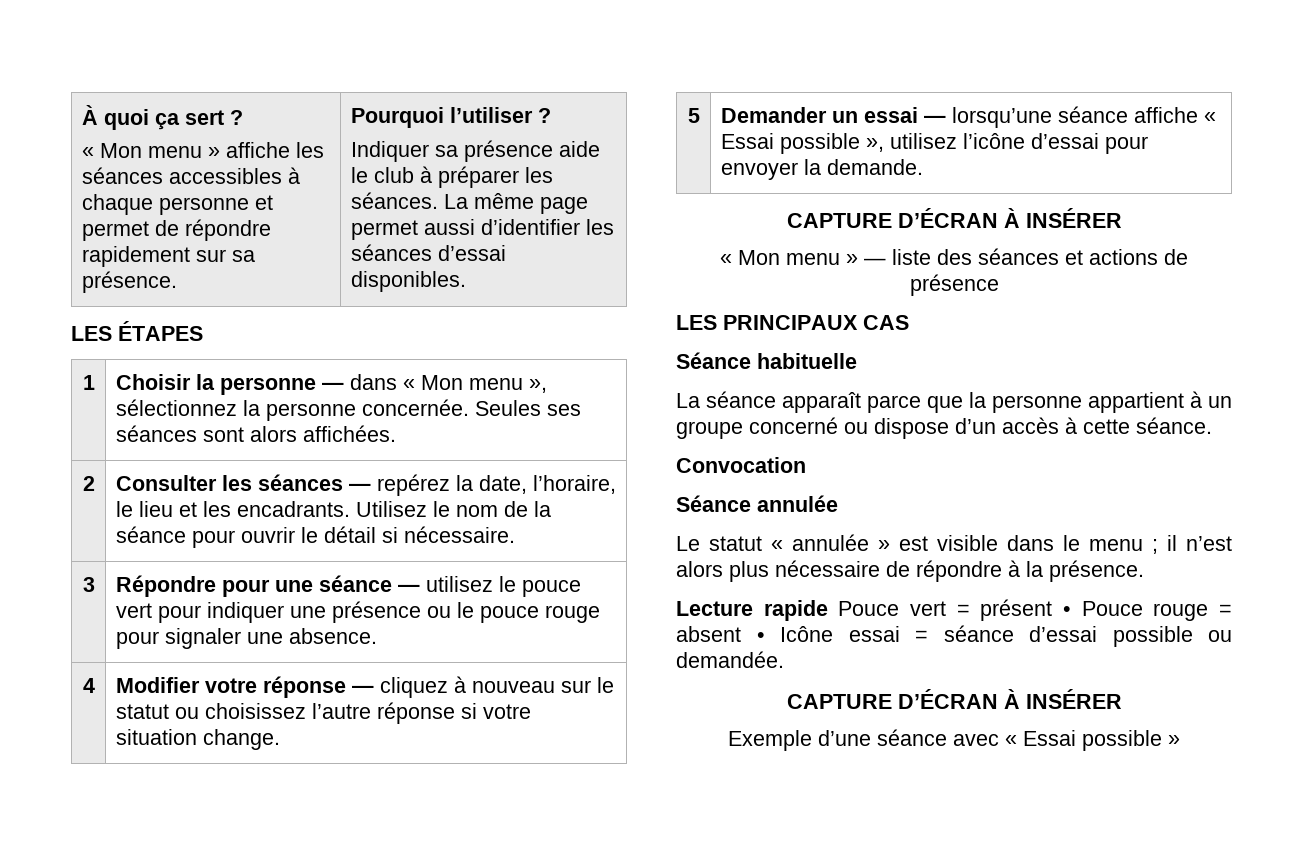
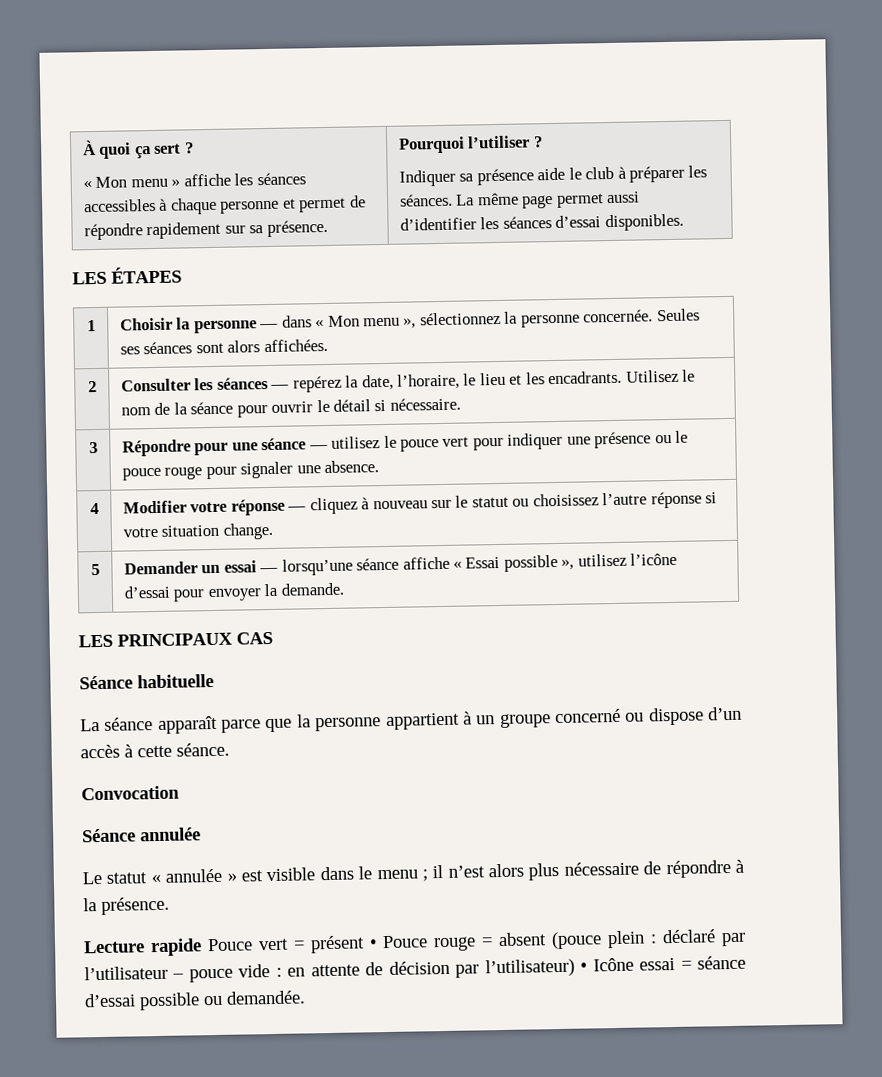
[786,208,1122,228] [720,248,1188,265] [909,274,999,296] // CAPTURE D’ÉCRAN À INSÉRER // « Mon menu » — liste des séances et actions de présence -> (344, 589) none
(741, 634) none -> [551,929,746,950] [84,958,575,983] (pouce plein : déclaré par l’utilisateur – pouce vide : en attente de décision par l’utilisateur)
[786,689,1122,709] [728,729,1180,751] // CAPTURE D’ÉCRAN À INSÉRER // Exemple d’une séance avec « Essai possible » -> (306, 997) none

